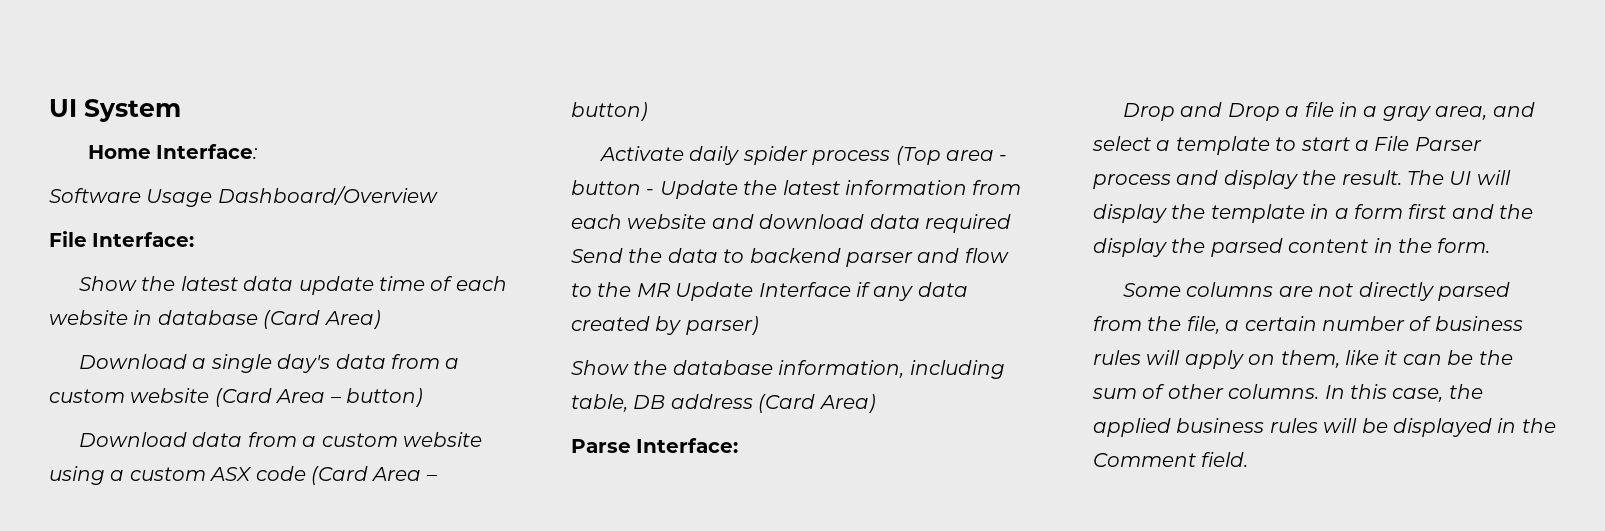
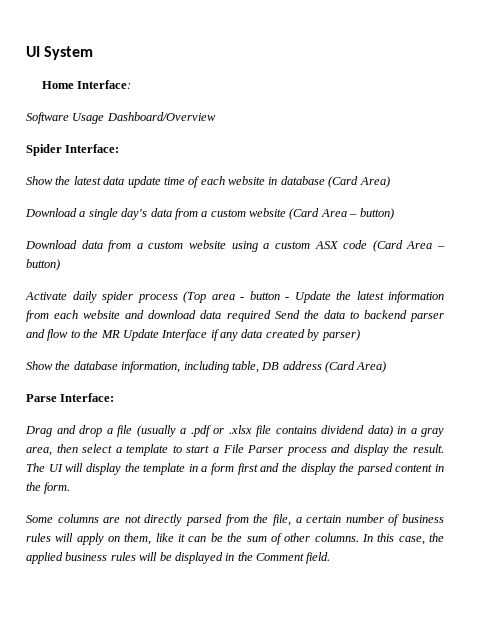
[49,231,87,247] File -> [26,144,62,156] Spider
[1122,102,1334,121] Drop and Drop a file -> [25,425,393,437] Drag and drop a file (usually a .pdf or .xlsx file contains dividend data)
[1492,102,1535,117] and -> [56,444,78,453] then

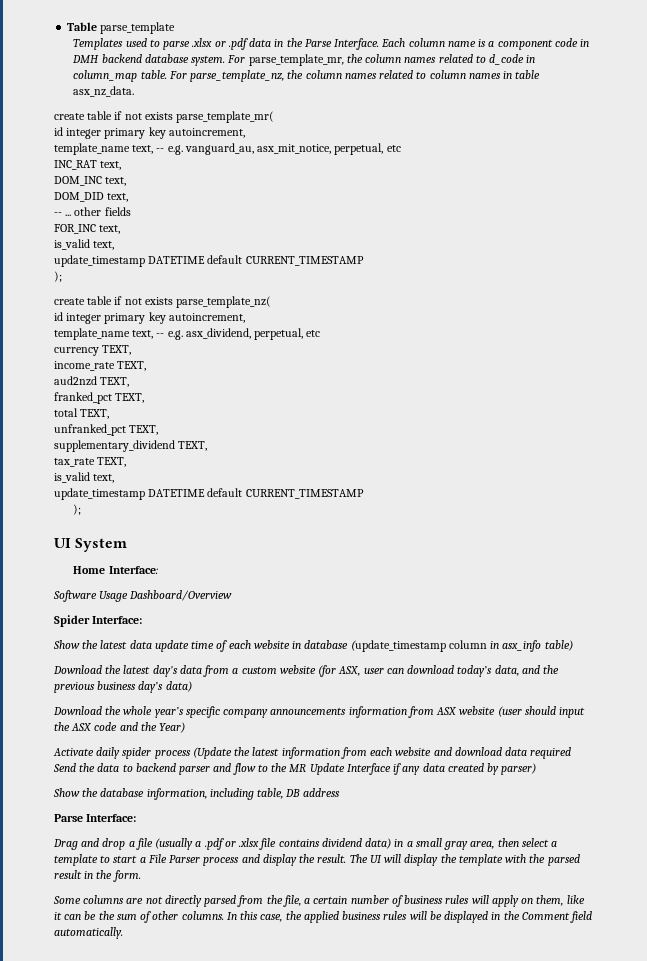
(26, 51) none -> [67,22,176,34] [73,38,589,50] [72,54,536,66] [73,70,541,82] [73,86,135,97] [54,111,275,123] [54,127,245,139] [54,143,401,155] [54,160,122,170] [54,176,127,186] [54,192,129,202] [54,207,131,216] [54,224,121,234] [54,239,115,250] [54,255,364,267] [54,271,62,282] [54,296,272,308] [54,312,245,324] [54,328,321,340] [54,345,132,356] [54,361,147,371] [54,376,130,387] [54,392,145,404] [54,408,110,419] [54,424,159,436] [54,440,208,452] [54,457,127,467] [54,472,115,483] [54,488,364,500] [73,504,82,515] Table parse_template // Templates used to parse .xlsx or .pdf data in the Parse Interface. Each column name is a component code in DMH backend database system. For parse_template_mr, the column names related to d_code in column_map table. For parse_template_nz, the column names related to column names in table asx_nz_data. // create table if not exists parse_template_mr( // id integer primary key autoincrement, // template_name text, -- e.g. vanguard_au, asx_mit_notice, perpetual, etc // INC_RAT text, // DOM_INC text, // DOM_DID text, // -- ... other fields // FOR_INC text, // is_valid text, // update_timestamp DATETIME default CURRENT_TIMESTAMP // ); // create table if not exists parse_template_nz( // id integer primary key autoincrement, // template_name text, -- e.g. asx_dividend, perpetual, etc // currency TEXT, // income_rate TEXT, // aud2nzd TEXT, // franked_pct TEXT, // total TEXT, // unfranked_pct TEXT, // supplementary_dividend TEXT, // tax_rate TEXT, // is_valid text, // update_timestamp DATETIME default CURRENT_TIMESTAMP // ); //
[328,176,390,188] [25,208,118,220] (Card Area) // Download a single -> [350,640,573,652] [53,665,151,674] (update_timestamp column in asx_info table) // Download the latest
[289,208,394,220] [25,240,446,252] [26,259,60,271] [25,291,331,303] (Card Area – button) // Download data from a custom website using a custom ASX code (Card Area – button) // Activate daily spider process (Top area - button - Update -> [318,665,560,677] [54,681,192,693] [53,706,586,718] [54,722,186,733] [53,747,232,759] (for ASX, user can download today’s data, and the previous business day’s data) // Download the whole year’s specific company announcements information from ASX website (user should input the ASX code and the Year) // Activate daily spider process (Update
[325,361,387,373] (Card Area) -> (340, 792) none
(417, 431) none -> [415,838,442,847] small
[188,463,336,475] in a form first and the display -> [505,854,527,863] with
[395,464,433,472] content -> [54,870,82,879] result
[306,552,331,564] field. -> [570,911,593,923] [54,927,123,939] field automatically.

